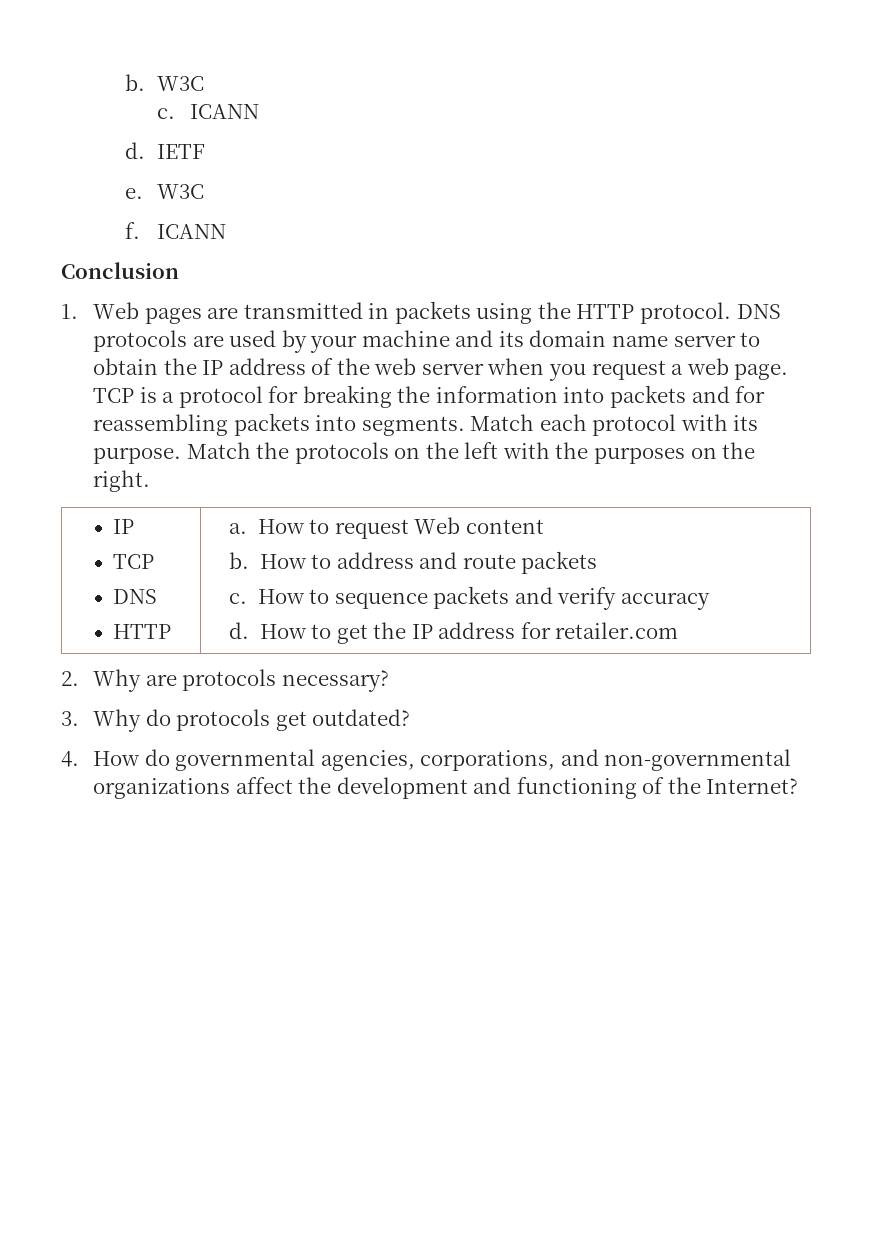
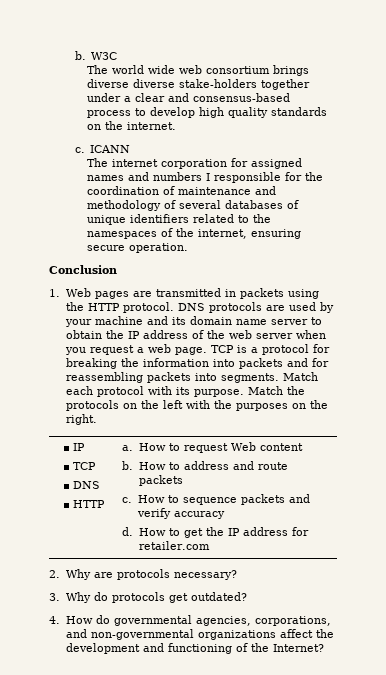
[157,104,259,119] [125,142,206,159] [125,184,205,199] [125,222,227,239] c. ICANN // d. IETF // e. W3C // f. ICANN -> [87,65,310,76] [87,79,311,90] [87,93,291,102] [87,107,328,118] [87,121,177,130] [74,145,131,153] [87,158,303,169] [87,172,324,183] [87,186,277,195] [87,200,300,211] [87,214,272,225] [87,228,302,239] [87,243,189,253] The world wide web consortium brings diverse diverse stake-holders together under a clear and consensus-based process to develop high quality standards on the internet. // c. ICANN // The internet corporation for assigned names and numbers I responsible for the coordination of maintenance and methodology of several databases of unique identifiers related to the namespaces of the internet, ensuring secure operation.

